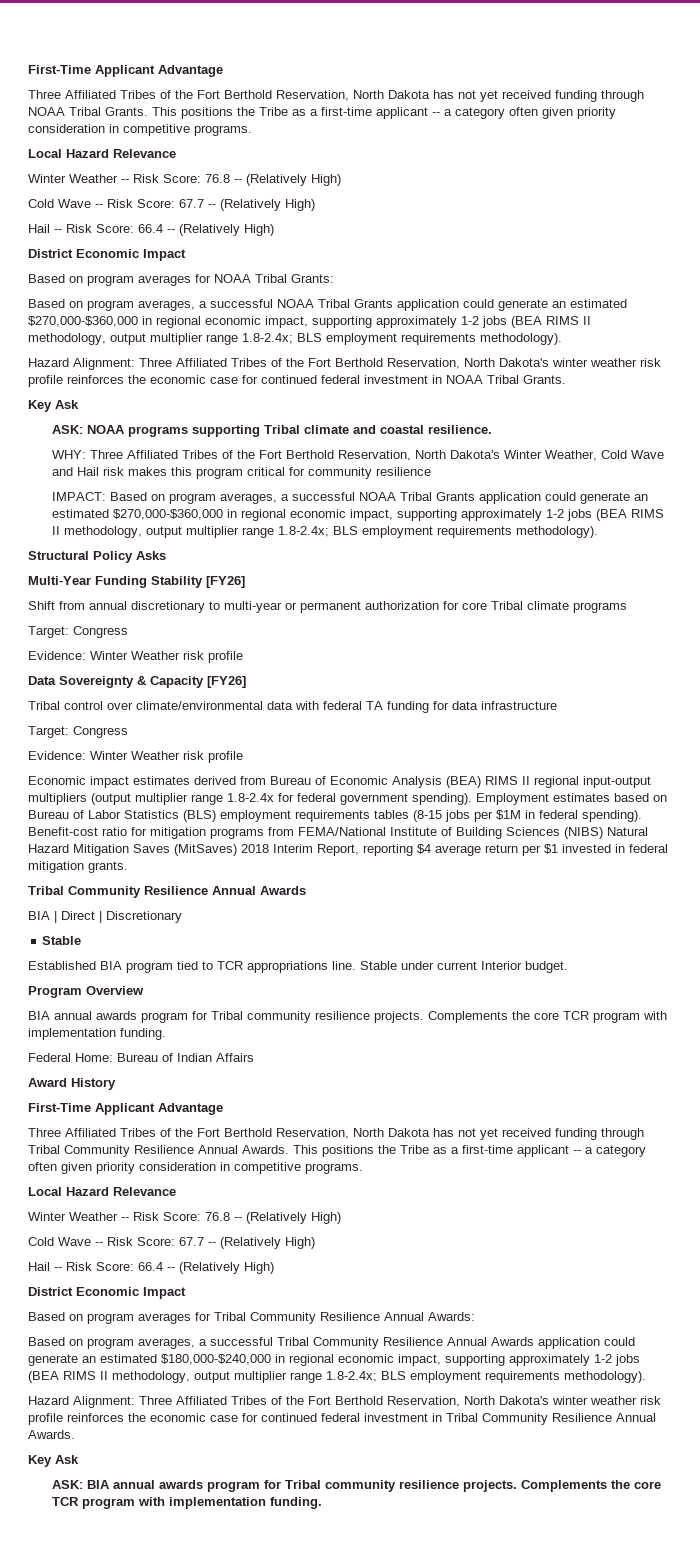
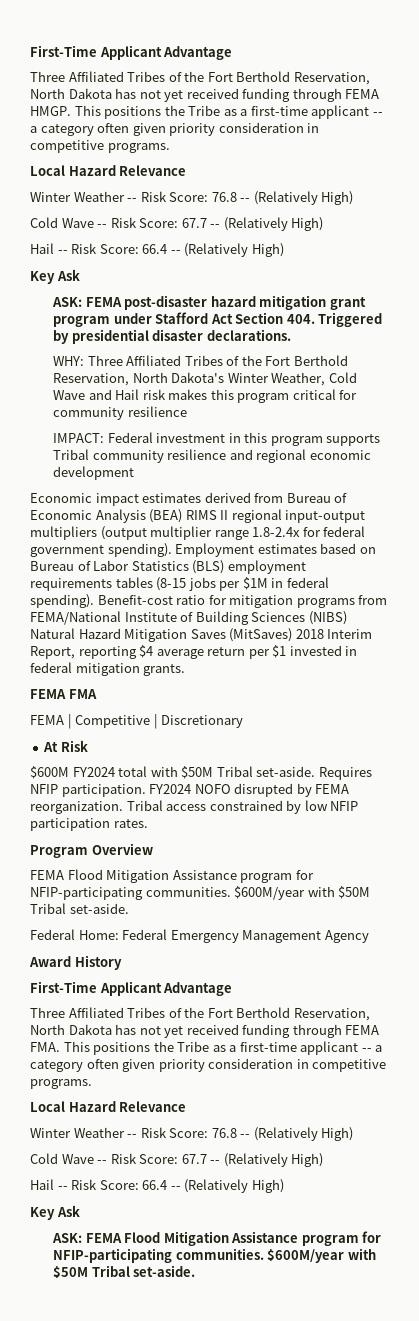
[28,107,148,116] NOAA Tribal Grants. -> [345,89,380,99] [30,106,71,116] FEMA HMGP.
[28,249,186,261] [28,274,334,286] [28,299,627,311] [28,316,591,328] [28,333,562,345] [28,358,661,370] [28,375,566,387] [28,400,79,412] [51,425,492,437] District Economic Impact // Based on program averages for NOAA Tribal Grants: // Based on program averages, a successful NOAA Tribal Grants application could generate an estimated $270,000-$360,000 in regional economic impact, supporting approximately 1-2 jobs (BEA RIMS II methodology, output multiplier range 1.8-2.4x; BLS employment requirements methodology). // Hazard Alignment: Three Affiliated Tribes of the Fort Berthold Reservation, North Dakota's winter weather risk profile reinforces the economic case for continued federal investment in NOAA Tribal Grants. // Key Ask // ASK: NOAA programs supporting Tribal climate and coastal resilience. -> [30,269,80,284] [52,295,366,310] [53,312,383,327] [53,329,291,344] Key Ask // ASK: FEMA post-disaster hazard mitigation grant program under Stafford Act Section 404. Triggered by presidential disaster declarations.
[109,492,648,504] [51,509,664,521] [51,526,598,538] [28,551,166,563] [28,576,245,588] [28,601,627,613] [28,626,128,638] [28,651,243,663] [28,676,246,688] [28,701,557,713] [28,726,128,738] [28,751,243,763] Based on program averages, a successful NOAA Tribal Grants application could generate an estimated $270,000-$360,000 in regional economic impact, supporting approximately 1-2 jobs (BEA RIMS II methodology, output multiplier range 1.8-2.4x; BLS employment requirements methodology). // Structural Policy Asks // Multi-Year Funding Stability [FY26] // Shift from annual discretionary to multi-year or permanent authorization for core Tribal climate programs // Target: Congress // Evidence: Winter Weather risk profile // Data Sovereignty & Capacity [FY26] // Tribal control over climate/environmental data with federal TA funding for data infrastructure // Target: Congress // Evidence: Winter Weather risk profile -> [107,432,381,446] [53,449,371,463] [53,466,135,480] Federal investment in this program supports Tribal community resilience and regional economic development
[28,886,306,898] [28,911,182,923] [42,936,82,945] [28,961,568,973] [28,986,144,998] [28,1011,667,1023] [28,1028,166,1040] [28,1053,254,1062] Tribal Community Resilience Annual Awards // BIA | Direct | Discretionary // Stable // Established BIA program tied to TCR appropriations line. Stable under current Interior budget. // Program Overview // BIA annual awards program for Tribal community resilience projects. Complements the core TCR program with implementation funding. // Federal Home: Bureau of Indian Affairs -> [30,689,97,699] [30,714,244,729] [43,740,88,752] [30,766,372,780] [30,783,350,797] [30,800,359,814] [30,818,148,831] [30,843,153,858] [30,869,314,883] [30,886,371,900] [30,903,129,914] [30,929,369,943] FEMA FMA // FEMA | Competitive | Discretionary // At Risk // $600M FY2024 total with $50M Tribal set-aside. Requires NFIP participation. FY2024 NOFO disrupted by FEMA reorganization. Tribal access constrained by low NFIP participation rates. // Program Overview // FEMA Flood Mitigation Assistance program for NFIP-participating communities. $600M/year with $50M Tribal set-aside. // Federal Home: Federal Emergency Management Agency
[28,1145,289,1157] Tribal Community Resilience Annual Awards. -> [345,1025,380,1035] [30,1042,60,1052] FEMA FMA.
[28,1287,186,1299] [28,1312,475,1324] [28,1337,635,1349] [28,1354,640,1366] [28,1371,646,1383] [28,1396,661,1408] [28,1413,656,1425] [28,1430,75,1439] [28,1455,79,1467] [51,1480,661,1492] [51,1497,322,1509] District Economic Impact // Based on program averages for Tribal Community Resilience Annual Awards: // Based on program averages, a successful Tribal Community Resilience Annual Awards application could generate an estimated $180,000-$240,000 in regional economic impact, supporting approximately 1-2 jobs (BEA RIMS II methodology, output multiplier range 1.8-2.4x; BLS employment requirements methodology). // Hazard Alignment: Three Affiliated Tribes of the Fort Berthold Reservation, North Dakota's winter weather risk profile reinforces the economic case for continued federal investment in Tribal Community Resilience Annual Awards. // Key Ask // ASK: BIA annual awards program for Tribal community resilience projects. Complements the core TCR program with implementation funding. -> [30,1205,80,1220] [52,1231,382,1246] [53,1248,376,1263] [53,1265,196,1278] Key Ask // ASK: FEMA Flood Mitigation Assistance program for NFIP-participating communities. $600M/year with $50M Tribal set-aside.

